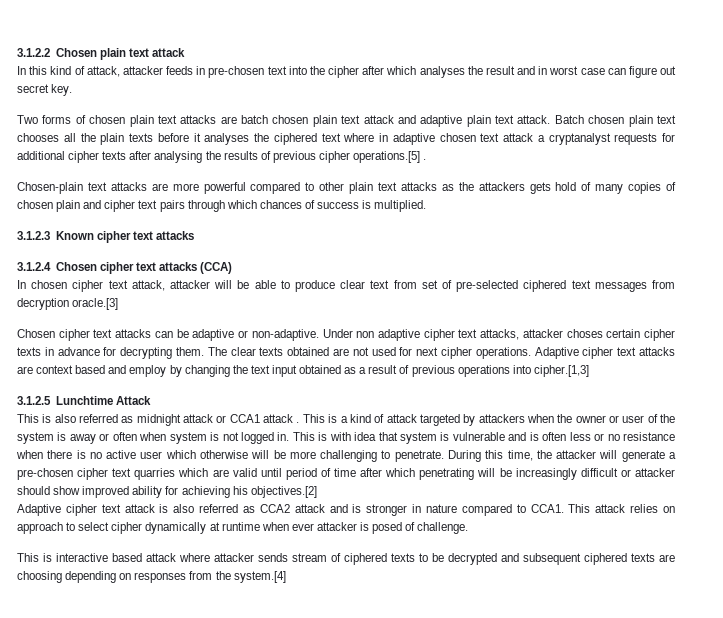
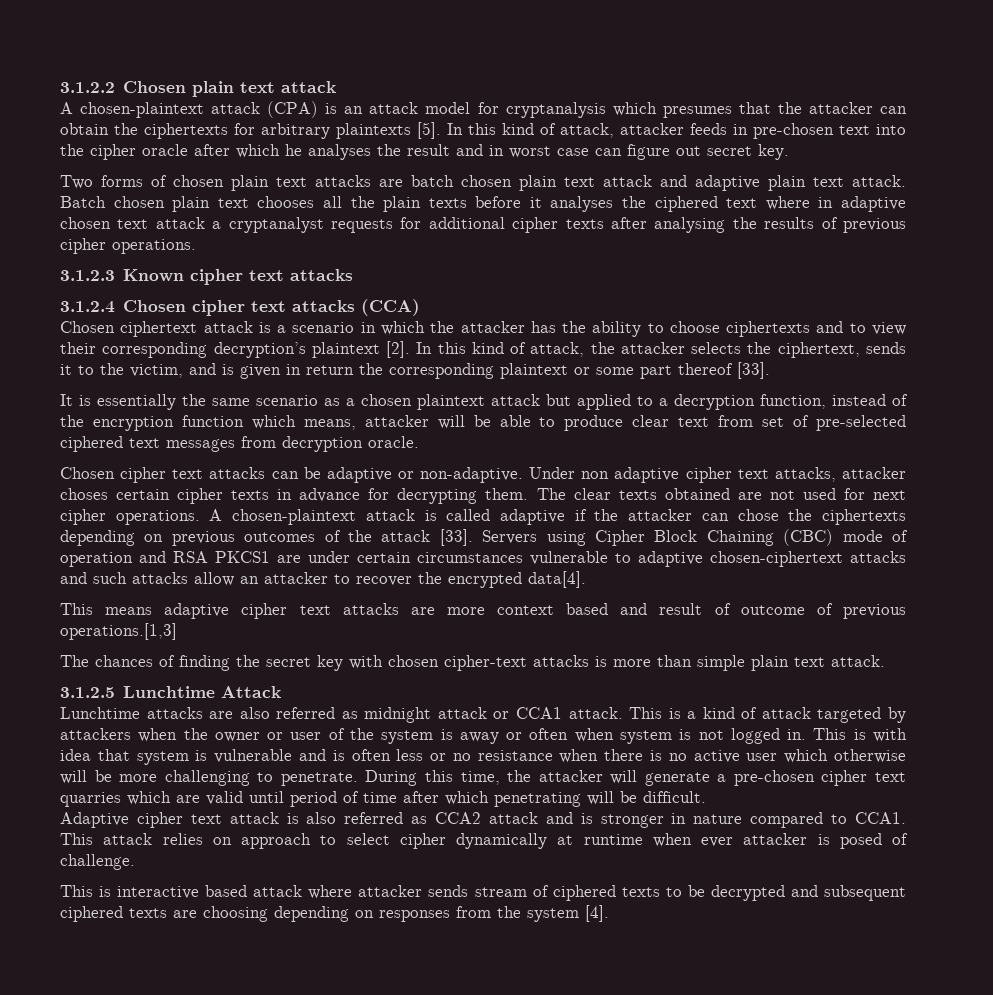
(186, 52) none -> [60,101,908,118] [60,122,441,139] A chosen-plaintext attack (CPA) is an attack model for cryptanalysis which presumes that the attacker can obtain the ciphertexts for arbitrary plaintexts [5].
[362,66,417,75] after which -> [142,144,302,158] oracle after which he
[353,151,427,163] [17,182,676,194] [17,200,427,212] operations.[5] . // Chosen-plain text attacks are more powerful compared to other plain text attacks as the attackers gets hold of many copies of chosen plain and cipher text pairs through which chances of success is multiplied. -> [112,239,196,254] operations.
[17,280,165,292] In chosen cipher text attack, -> [60,321,907,337] [60,341,906,358] [60,362,770,379] [60,394,908,410] [60,415,356,431] Chosen ciphertext attack is a scenario in which the attacker has the ability to choose ciphertexts and to view their corresponding decryption’s plaintext [2]. In this kind of attack, the attacker selects the ciphertext, sends it to the victim, and is given in return the corresponding plaintext or some part thereof [33]. // It is essentially the same scenario as a chosen plaintext attack but applied to a decryption function, instead of the encryption function which means,
[72,298,119,310] oracle.[3] -> [368,436,419,448] oracle.
[534,347,579,359] Adaptive -> [209,509,906,525] [60,529,908,546] [60,551,906,567] [60,571,586,588] [60,603,230,619] A chosen-plaintext attack is called adaptive if the attacker can chose the ciphertexts depending on previous outcomes of the attack [33]. Servers using Cipher Block Chaining (CBC) mode of operation and RSA PKCS1 are under certain circumstances vulnerable to adaptive chosen-ciphertext attacks and such attacks allow an attacker to recover the encrypted data[4]. // This means adaptive
(33, 370) none -> [446,607,485,615] more
[129,365,589,377] employ by changing the text input obtained as a result of previous operations into cipher.[1,3] -> [659,603,906,619] [60,623,177,640] [60,655,885,671] result of outcome of previous operations.[1,3] // The chances of finding the secret key with chosen cipher-text attacks is more than simple plain text attack.
[17,414,52,423] This is -> [60,707,234,719] Lunchtime attacks are
[263,414,300,423] attack . -> [568,707,623,719] attack.
[515,468,675,480] [17,486,317,498] increasingly difficult or attacker should show improved ability for achieving his objectives.[2] -> [643,791,706,803] difficult.
[233,571,286,583] system.[4] -> [527,905,609,922] system [4].

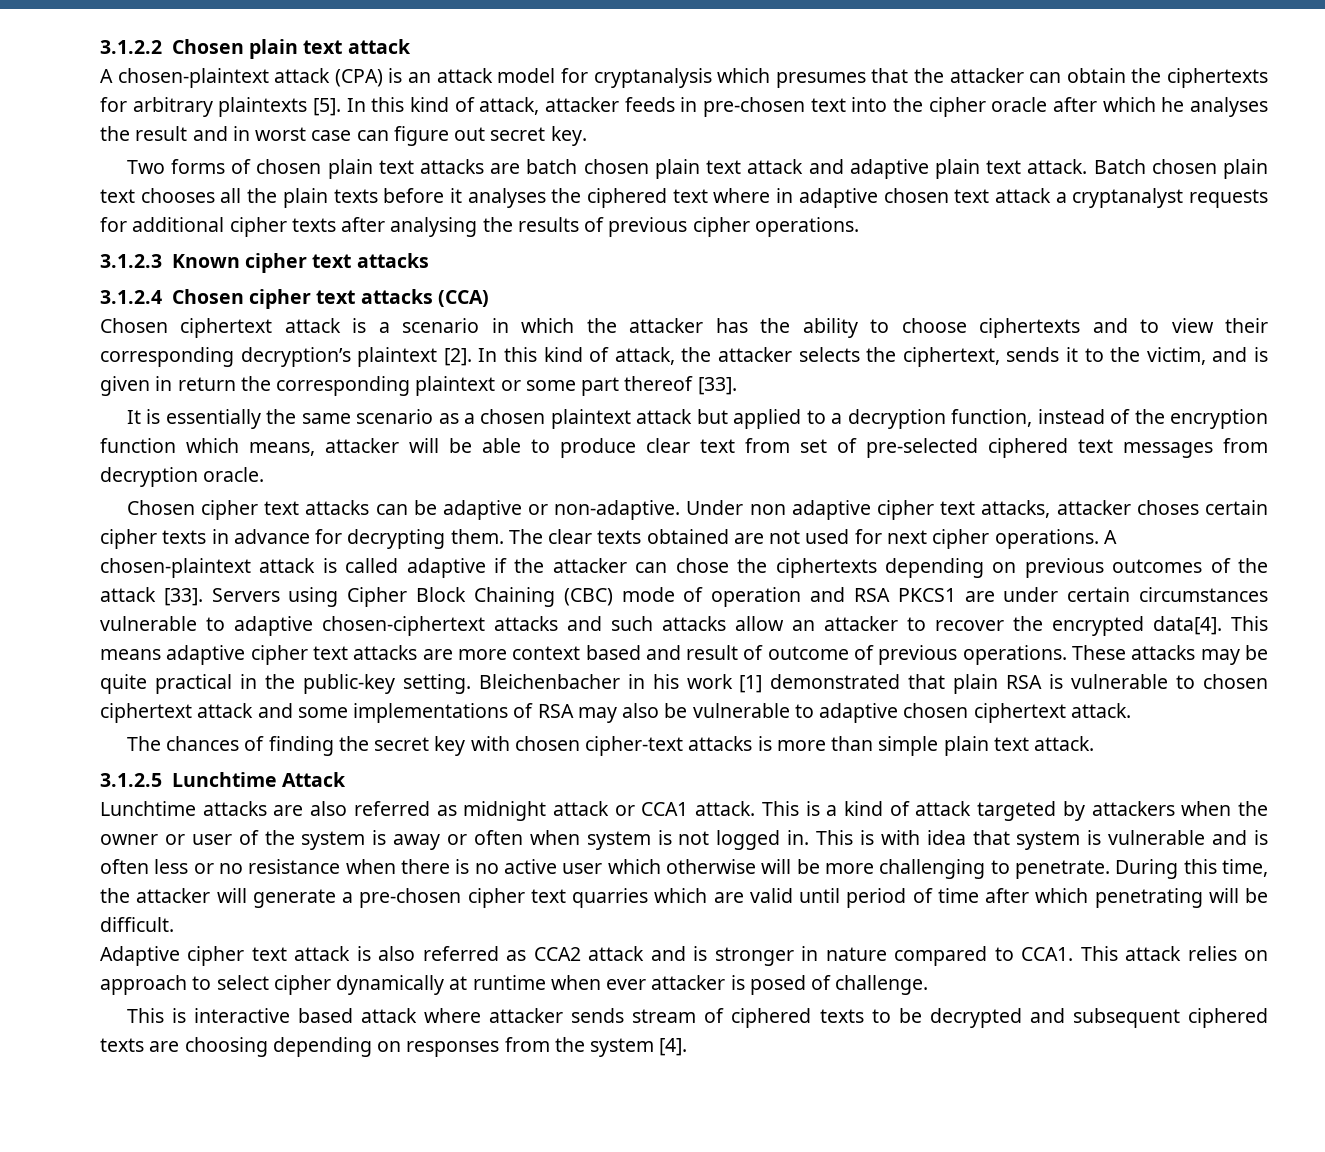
(586, 579) // -> (1222, 625) none
[60,623,177,640] operations.[1,3] -> [962,645,1268,665] [100,674,1268,694] [100,703,1131,723] operations. These attacks may be quite practical in the public-key setting. Bleichenbacher in his work [1] demonstrated that plain RSA is vulnerable to chosen ciphertext attack and some implementations of RSA may also be vulnerable to adaptive chosen ciphertext attack.

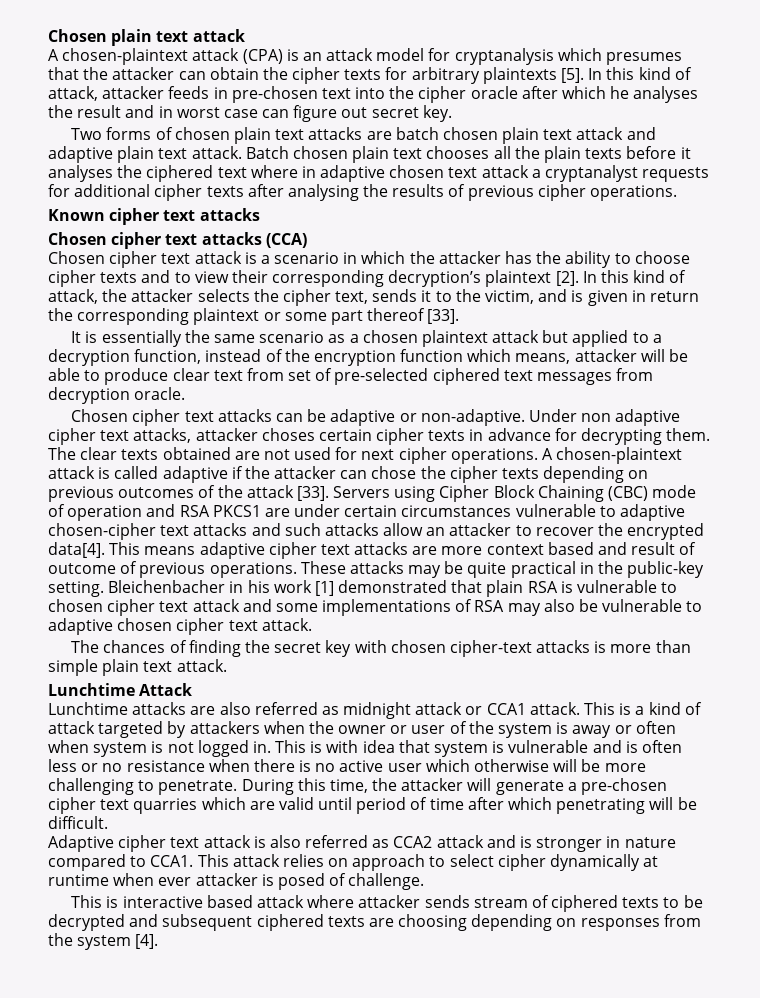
[100,40,162,54] 3.1.2.2 -> (48, 35) none
[1166,68,1268,88] ciphertexts -> [292,67,382,84] cipher texts
[100,254,162,268] 3.1.2.3 -> (678, 193) none
[100,290,162,304] 3.1.2.4 -> (260, 214) none
[180,318,273,338] ciphertext -> [109,251,191,268] cipher text
[979,318,1081,338] ciphertexts -> [48,270,138,287] cipher texts
[902,347,1000,367] ciphertext, -> [282,289,369,306] cipher text,
[775,558,877,578] ciphertexts -> [449,466,540,483] cipher texts
[322,616,485,636] chosen-ciphertext -> [48,523,190,540] chosen-cipher text
[100,703,192,723] ciphertext -> [107,599,189,616] cipher text
[973,703,1066,723] ciphertext -> [176,618,258,635] cipher text
[100,773,162,787] 3.1.2.5 -> (227, 665) none

